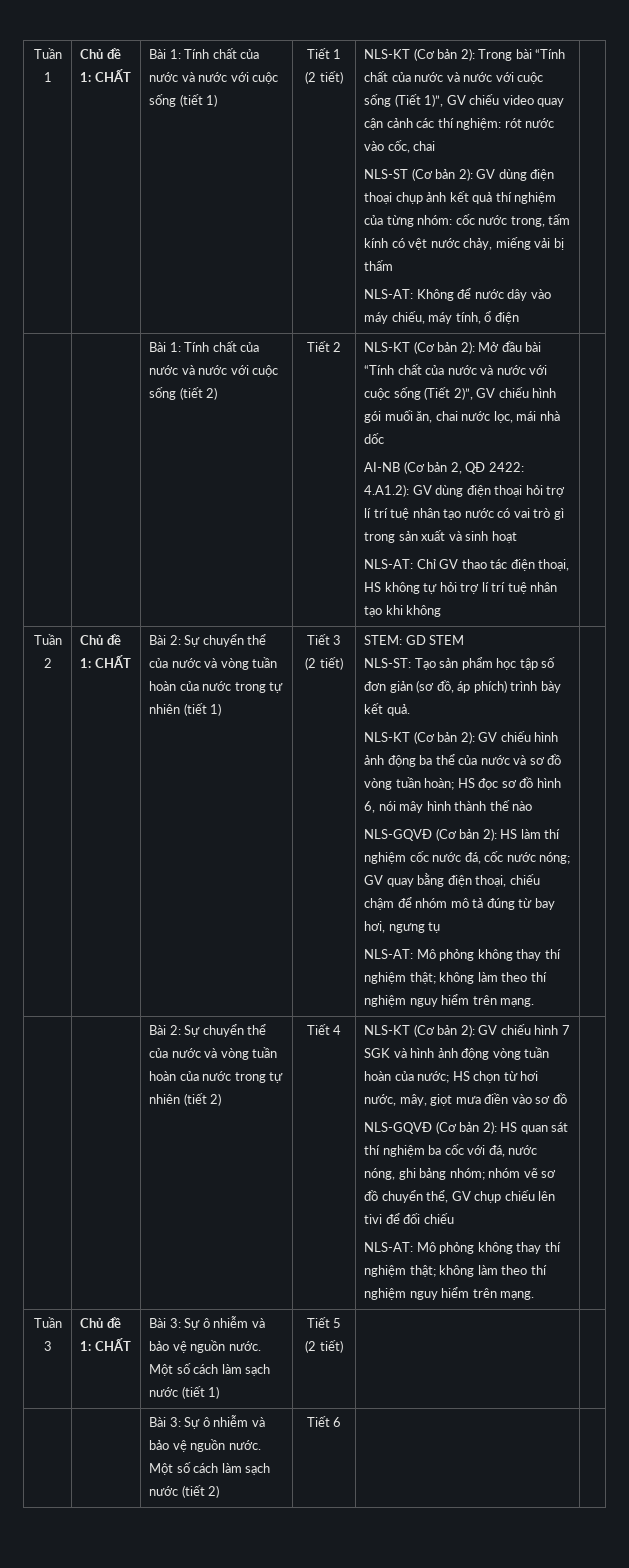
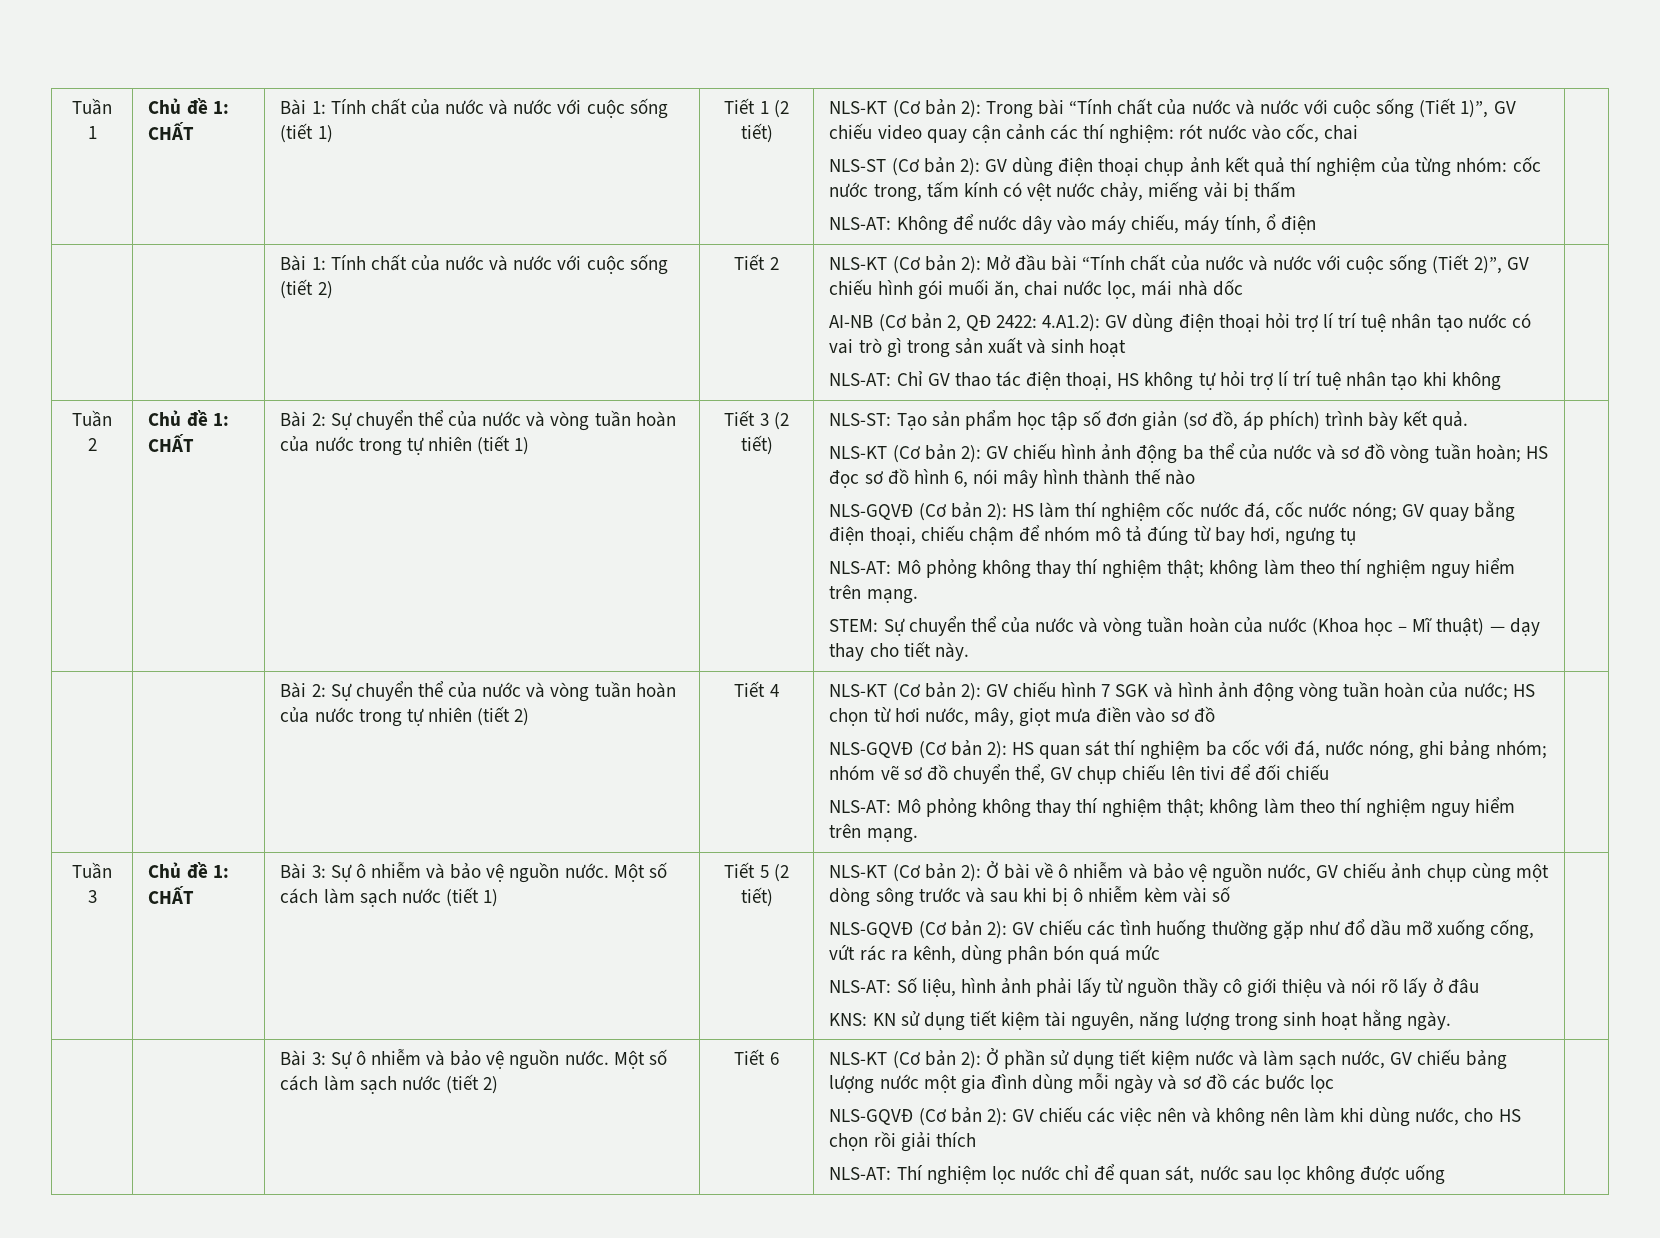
[364,635,465,645] STEM: GD STEM // -> (773, 445) none
(535, 1002) none -> [829,616,1540,637] [829,641,969,661] // STEM: Sự chuyển thể của nước và vòng tuần hoàn của nước (Khoa học – Mĩ thuật) — dạy thay cho tiết này.
(343, 1346) none -> [829,861,1549,883] [829,886,1230,907] [829,919,1535,940] [829,945,1161,965] [829,977,1479,998] [829,1009,1452,1031] NLS-KT (Cơ bản 2): Ở bài về ô nhiễm và bảo vệ nguồn nước, GV chiếu ảnh chụp cùng một dòng sông trước và sau khi bị ô nhiễm kèm vài số // NLS-GQVĐ (Cơ bản 2): GV chiếu các tình huống thường gặp như đổ dầu mỡ xuống cống, vứt rác ra kênh, dùng phân bón quá mức // NLS-AT: Số liệu, hình ảnh phải lấy từ nguồn thầy cô giới thiệu và nói rõ lấy ở đâu // KNS: KN sử dụng tiết kiệm tài nguyên, năng lượng trong sinh hoạt hằng ngày.
(342, 1422) none -> [829,1048,1507,1070] [829,1073,1335,1094] [829,1106,1521,1127] [829,1131,976,1152] [829,1164,1446,1185] NLS-KT (Cơ bản 2): Ở phần sử dụng tiết kiệm nước và làm sạch nước, GV chiếu bảng lượng nước một gia đình dùng mỗi ngày và sơ đồ các bước lọc // NLS-GQVĐ (Cơ bản 2): GV chiếu các việc nên và không nên làm khi dùng nước, cho HS chọn rồi giải thích // NLS-AT: Thí nghiệm lọc nước chỉ để quan sát, nước sau lọc không được uống

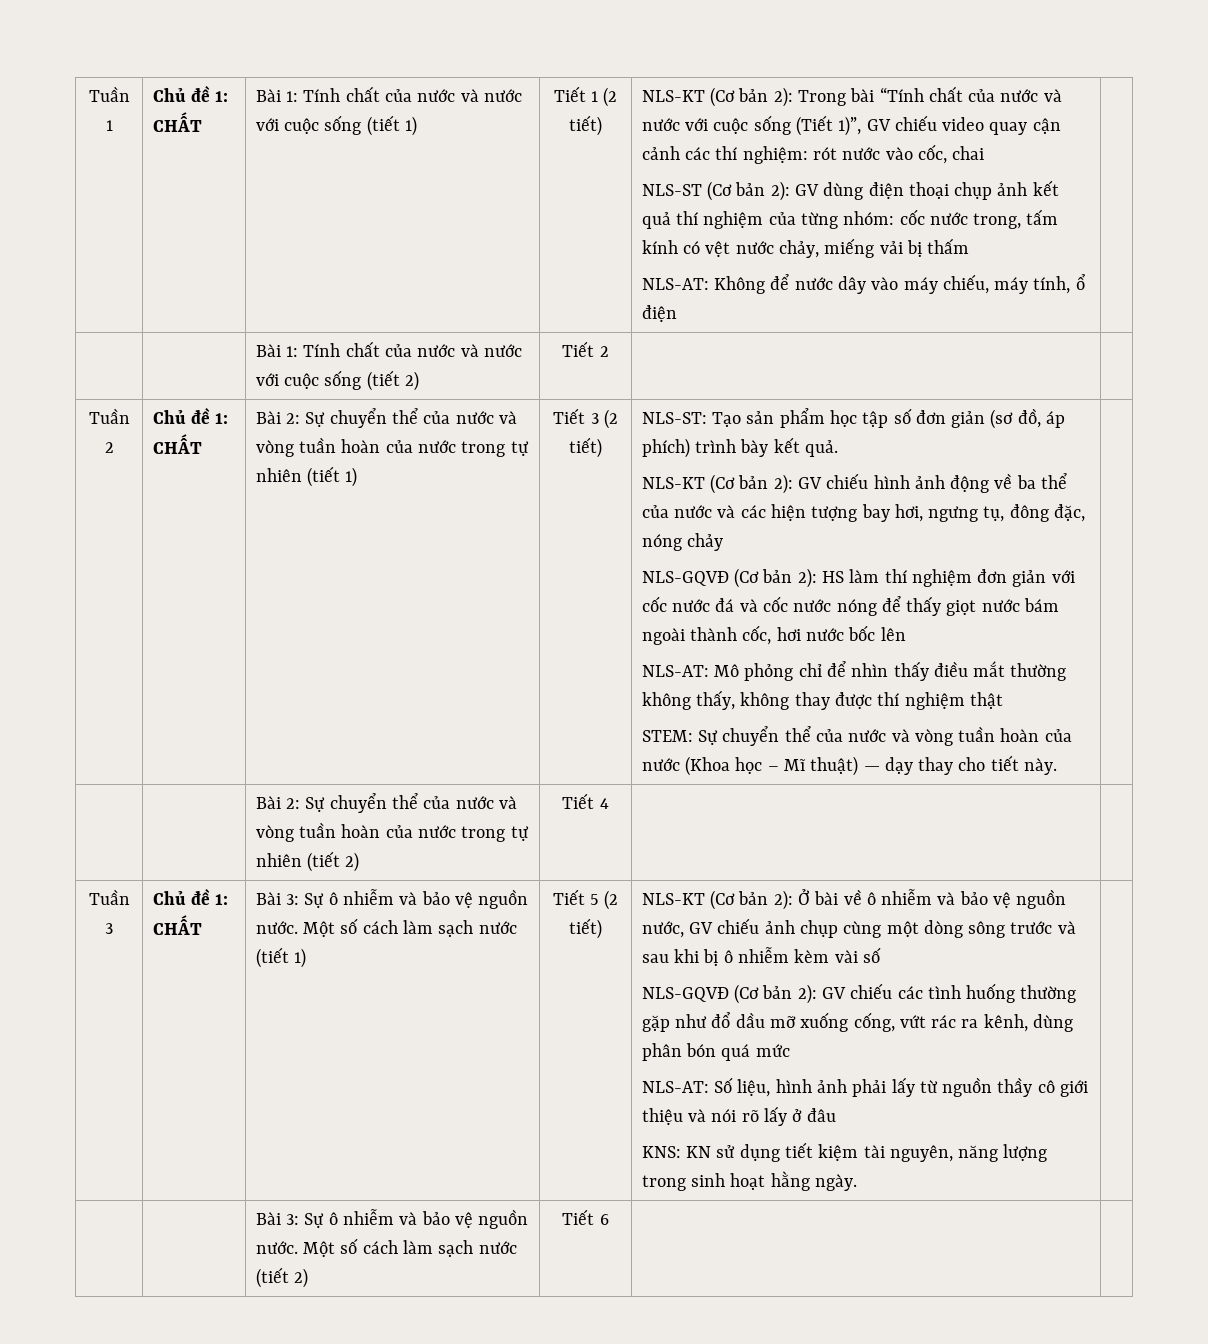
[829,254,1529,275] [829,279,1243,300] [829,313,1531,333] [829,337,1127,358] [829,371,1501,391] NLS-KT (Cơ bản 2): Mở đầu bài “Tính chất của nước và nước với cuộc sống (Tiết 2)”, GV chiếu hình gói muối ăn, chai nước lọc, mái nhà dốc // AI-NB (Cơ bản 2, QĐ 2422: 4.A1.2): GV dùng điện thoại hỏi trợ lí trí tuệ nhân tạo nước có vai trò gì trong sản xuất và sinh hoạt // NLS-AT: Chỉ GV thao tác điện thoại, HS không tự hỏi trợ lí trí tuệ nhân tạo khi không -> (609, 351) none
(1178, 454) none -> [994,473,1013,489] về
[1341,443,1548,464] [829,468,1195,488] sơ đồ vòng tuần hoàn; HS đọc sơ đồ hình 6, nói mây hình thành thế nào -> [740,504,1085,522] [641,533,724,551] các hiện tượng bay hơi, ngưng tụ, đông đặc, nóng chảy
[1166,500,1516,522] [829,525,1357,546] [829,558,1516,579] [829,584,918,604] cốc nước đá, cốc nước nóng; GV quay bằng điện thoại, chiếu chậm để nhóm mô tả đúng từ bay hơi, ngưng tụ // NLS-AT: Mô phỏng không thay thí nghiệm thật; không làm theo thí nghiệm nguy hiểm trên mạng. -> [977,569,1075,587] [641,596,1059,616] [641,625,906,645] [641,661,1067,681] [641,690,1003,710] đơn giản với cốc nước đá và cốc nước nóng để thấy giọt nước bám ngoài thành cốc, hơi nước bốc lên // NLS-AT: Mô phỏng chỉ để nhìn thấy điều mắt thường không thấy, không thay được thí nghiệm thật
[829,681,1535,702] [829,706,1215,727] [829,739,1547,760] [829,764,1330,784] [829,797,1516,818] [829,823,918,843] NLS-KT (Cơ bản 2): GV chiếu hình 7 SGK và hình ảnh động vòng tuần hoàn của nước; HS chọn từ hơi nước, mây, giọt mưa điền vào sơ đồ // NLS-GQVĐ (Cơ bản 2): HS quan sát thí nghiệm ba cốc với đá, nước nóng, ghi bảng nhóm; nhóm vẽ sơ đồ chuyển thể, GV chụp chiếu lên tivi để đối chiếu // NLS-AT: Mô phỏng không thay thí nghiệm thật; không làm theo thí nghiệm nguy hiểm trên mạng. -> (609, 803) none
[829,1048,1507,1070] [829,1073,1335,1094] [829,1106,1521,1127] [829,1131,976,1152] [829,1164,1446,1185] NLS-KT (Cơ bản 2): Ở phần sử dụng tiết kiệm nước và làm sạch nước, GV chiếu bảng lượng nước một gia đình dùng mỗi ngày và sơ đồ các bước lọc // NLS-GQVĐ (Cơ bản 2): GV chiếu các việc nên và không nên làm khi dùng nước, cho HS chọn rồi giải thích // NLS-AT: Thí nghiệm lọc nước chỉ để quan sát, nước sau lọc không được uống -> (609, 1219) none

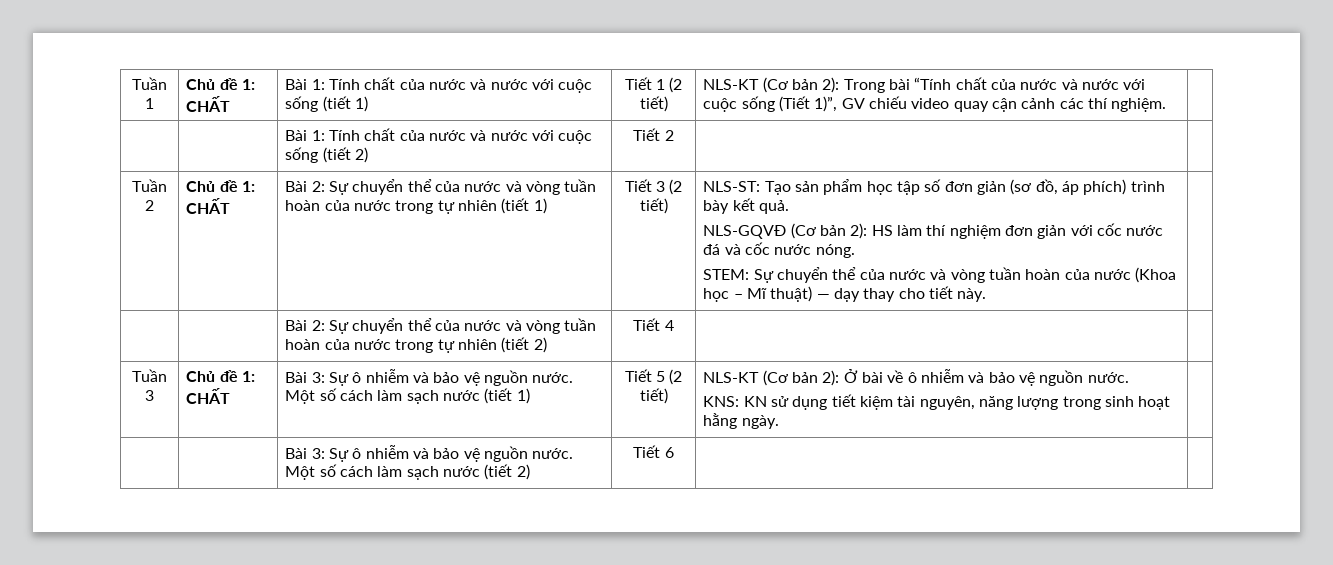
[742,144,985,164] [641,180,1059,201] [641,209,1059,229] [641,238,970,258] [641,274,1085,294] [641,305,677,322] nghiệm: rót nước vào cốc, chai // NLS-ST (Cơ bản 2): GV dùng điện thoại chụp ảnh kết quả thí nghiệm của từng nhóm: cốc nước trong, tấm kính có vệt nước chảy, miếng vải bị thấm // NLS-AT: Không để nước dây vào máy chiếu, máy tính, ổ điện -> [1111,98,1167,112] nghiệm.
[641,473,1067,494] [641,504,1085,522] [641,533,724,551] // NLS-KT (Cơ bản 2): GV chiếu hình ảnh động về ba thể của nước và các hiện tượng bay hơi, ngưng tụ, đông đặc, nóng chảy -> (790, 207) none
[836,596,1059,616] [641,625,906,645] [641,661,1067,681] [641,690,1003,710] nóng để thấy giọt nước bám ngoài thành cốc, hơi nước bốc lên // NLS-AT: Mô phỏng chỉ để nhìn thấy điều mắt thường không thấy, không thay được thí nghiệm thật -> [815,244,855,258] nóng.
[641,918,1076,938] [641,947,881,966] [641,983,1077,1004] [641,1012,1073,1032] [641,1043,790,1061] [641,1077,1088,1097] [641,1106,836,1126] nước, GV chiếu ảnh chụp cùng một dòng sông trước và sau khi bị ô nhiễm kèm vài số // NLS-GQVĐ (Cơ bản 2): GV chiếu các tình huống thường gặp như đổ dầu mỡ xuống cống, vứt rác ra kênh, dùng phân bón quá mức // NLS-AT: Số liệu, hình ảnh phải lấy từ nguồn thầy cô giới thiệu và nói rõ lấy ở đâu -> [1087,372,1129,383] nước.

